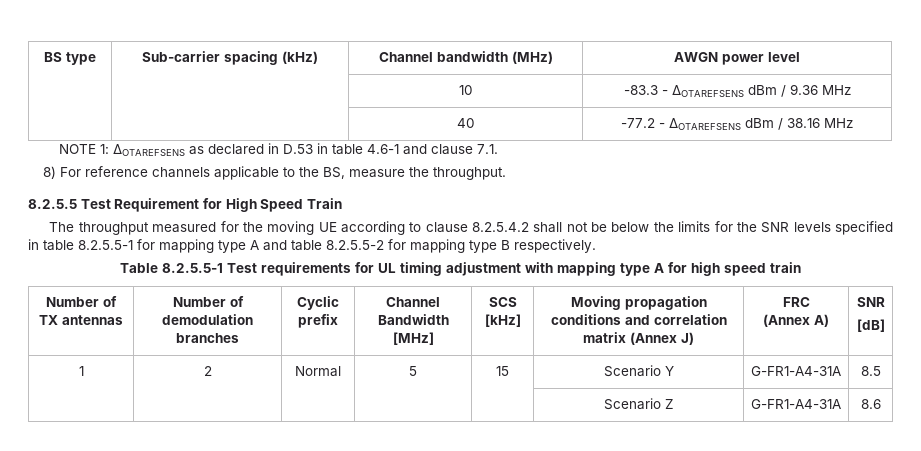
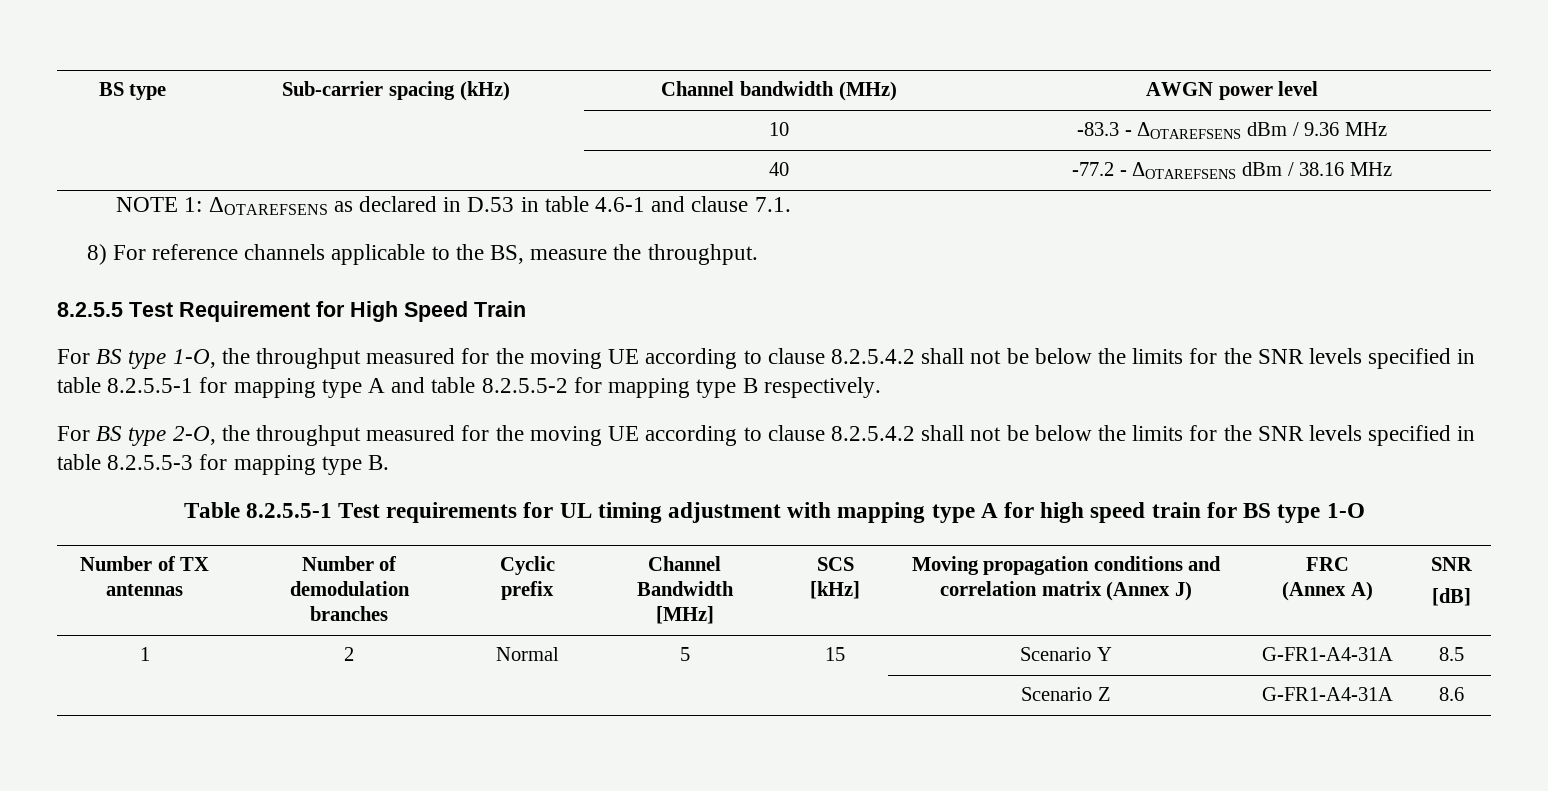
[49,222,75,232] The -> [57,348,250,369] For BS type 1-O, the
(596, 246) none -> [57,425,1476,446] [57,454,390,475] // For BS type 2-O, the throughput measured for the moving UE according to clause 8.2.5.4.2 shall not be below the limits for the SNR levels specified in table 8.2.5.5-3 for mapping type B.
(801, 267) none -> [1206,502,1365,523] for BS type 1-O

